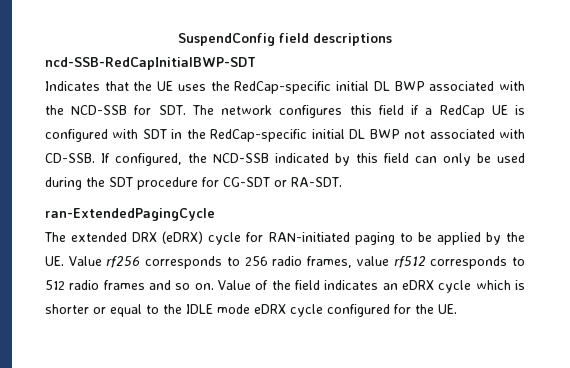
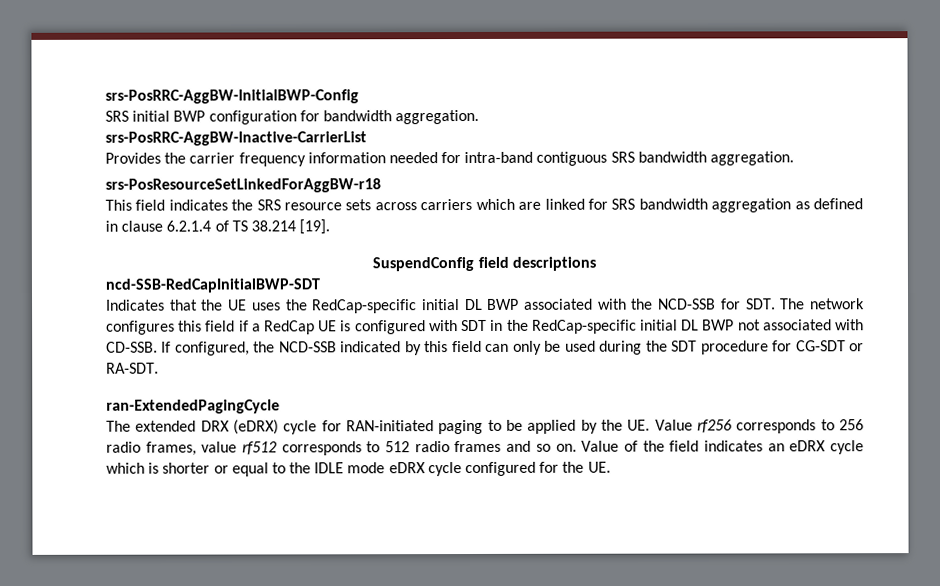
(178, 39) none -> [105,89,359,104] [105,109,480,125] [105,131,367,146] [105,151,795,167] [105,178,381,193] [105,198,863,213] [105,219,331,235] srs-PosRRC-AggBW-InitialBWP-Config // SRS initial BWP configuration for bandwidth aggregation. // srs-PosRRC-AggBW-Inactive-CarrierList // Provides the carrier frequency information needed for intra-band contiguous SRS bandwidth aggregation. // srs-PosResourceSetLinkedForAggBW-r18 // This field indicates the SRS resource sets across carriers which are linked for SRS bandwidth aggregation as defined in clause 6.2.1.4 of TS 38.214 [19]. //

